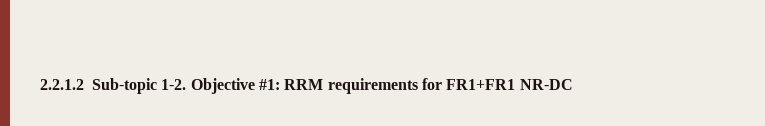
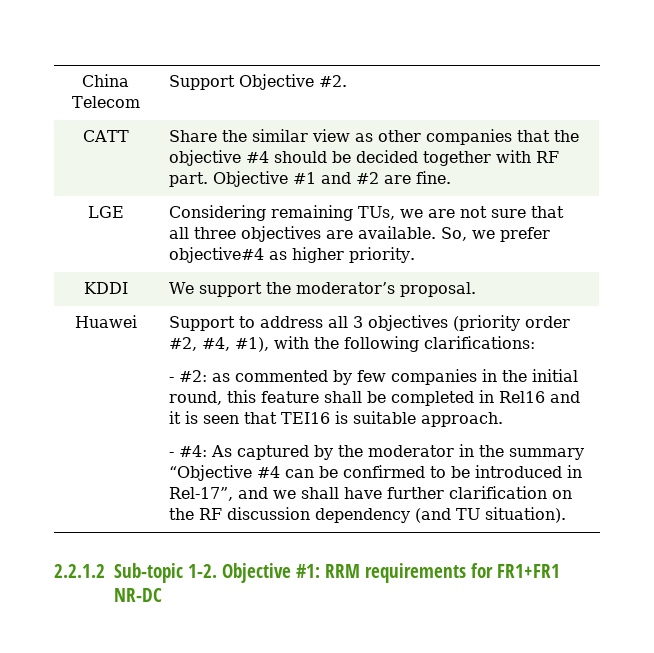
(40, 84) none -> [82,74,129,87] [71,96,140,108] [169,74,348,90] [82,130,129,142] [169,129,580,145] [169,150,560,166] [169,171,452,187] [87,206,124,218] [169,205,565,221] [169,226,551,242] [169,247,416,263] [83,282,128,294] [169,282,477,297] [74,315,137,328] [169,315,571,331] [169,336,536,352] [169,369,579,385] [169,390,581,406] [169,411,504,427] [169,444,585,460] [169,465,583,481] [169,486,573,501] [169,507,567,523] China Telecom | Support Objective #2. // CATT | Share the similar view as other companies that the objective #4 should be decided together with RF part. Objective #1 and #2 are fine. // LGE | Considering remaining TUs, we are not sure that all three objectives are available. So, we prefer objective#4 as higher priority. // KDDI | We support the moderator’s proposal. // Huawei | Support to address all 3 objectives (priority order #2, #4, #1), with the following clarifications: // - #2: as commented by few companies in the initial round, this feature shall be completed in Rel16 and it is seen that TEI16 is suitable approach. // - #4: As captured by the moderator in the summary “Objective #4 can be confirmed to be introduced in Rel-17”, and we shall have further clarification on the RF discussion dependency (and TU situation). //

